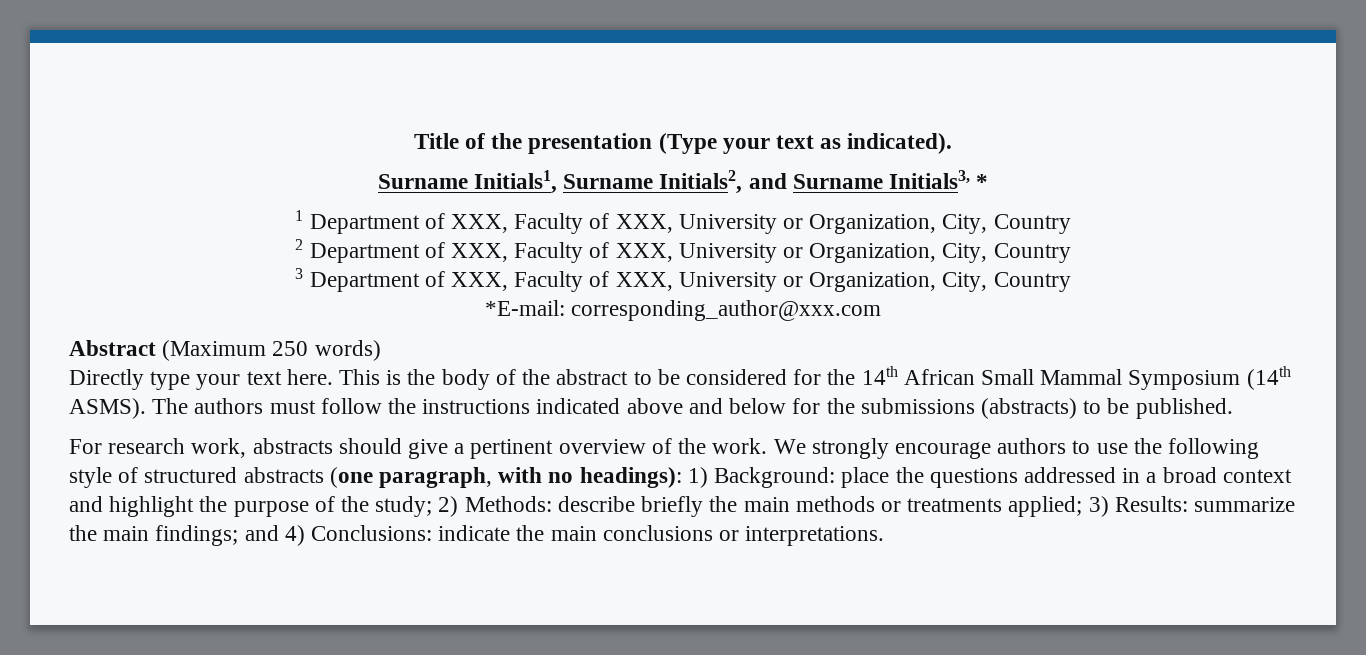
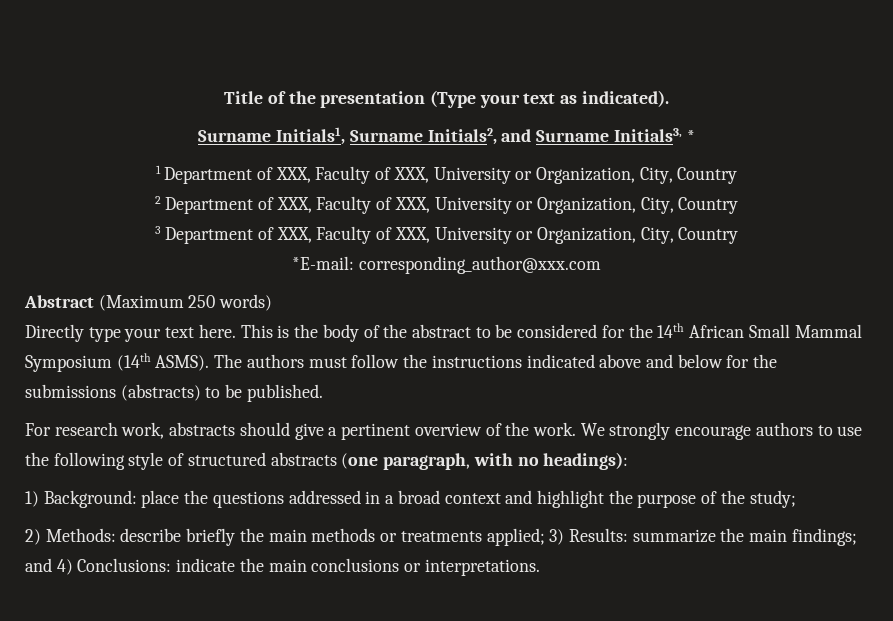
(682, 477) none -> (629, 461) //
(433, 506) none -> (796, 499) //

